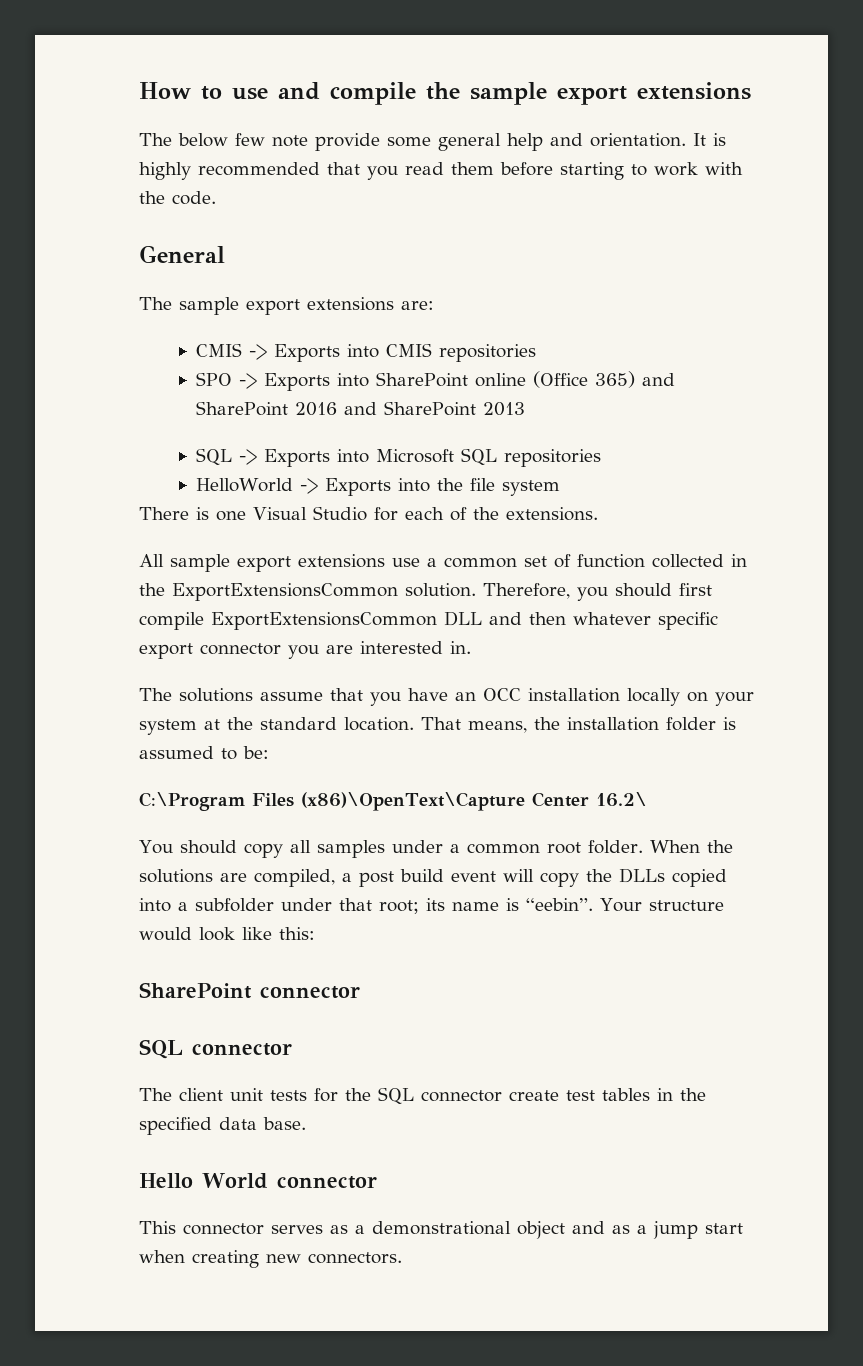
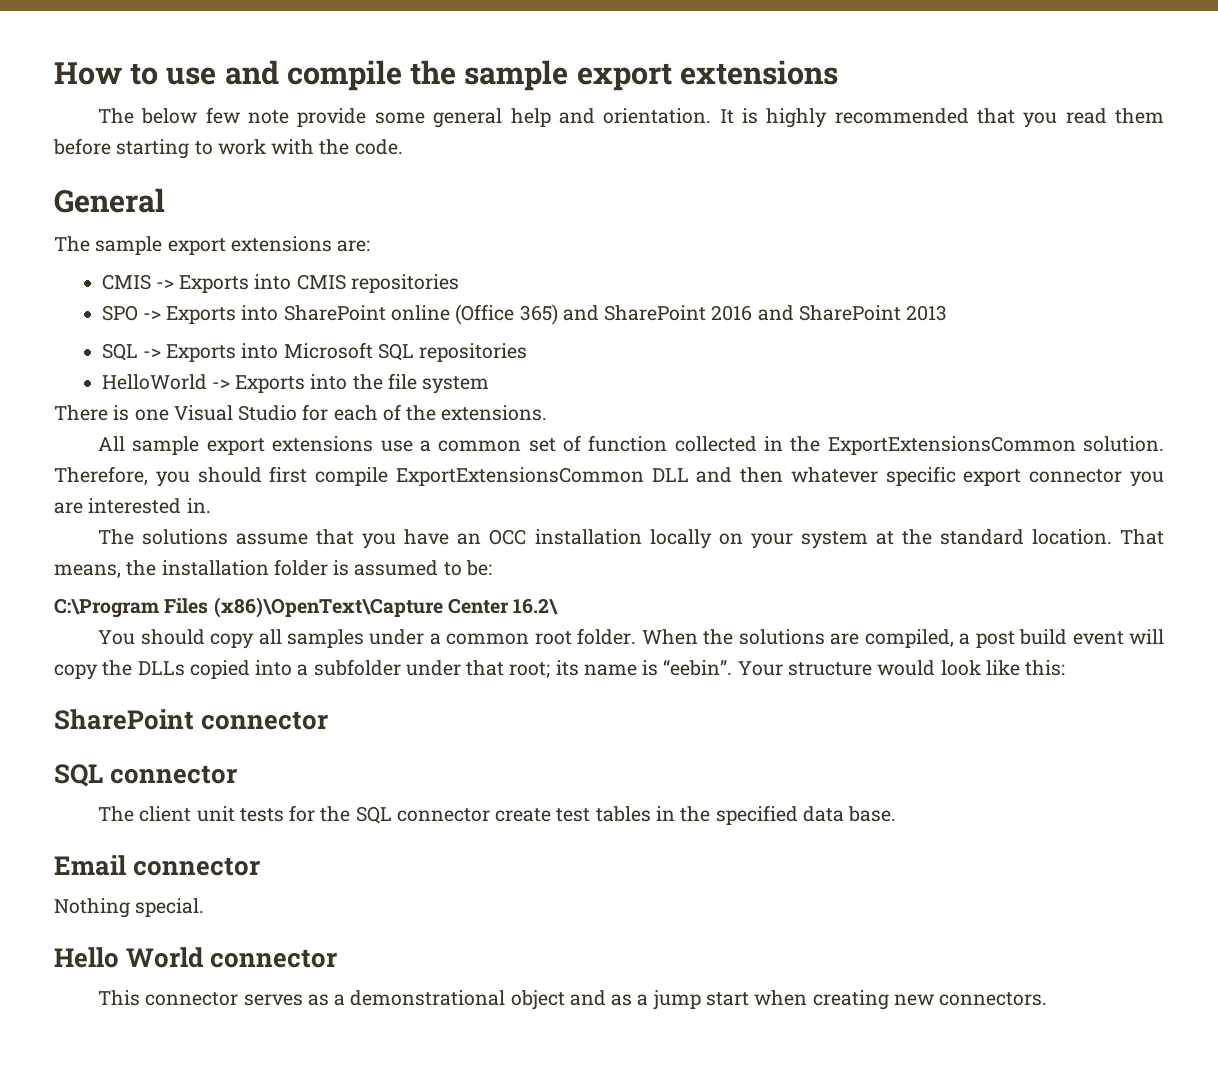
(306, 1123) none -> [54,855,261,876] [54,898,205,918] // Email connector // Nothing special.

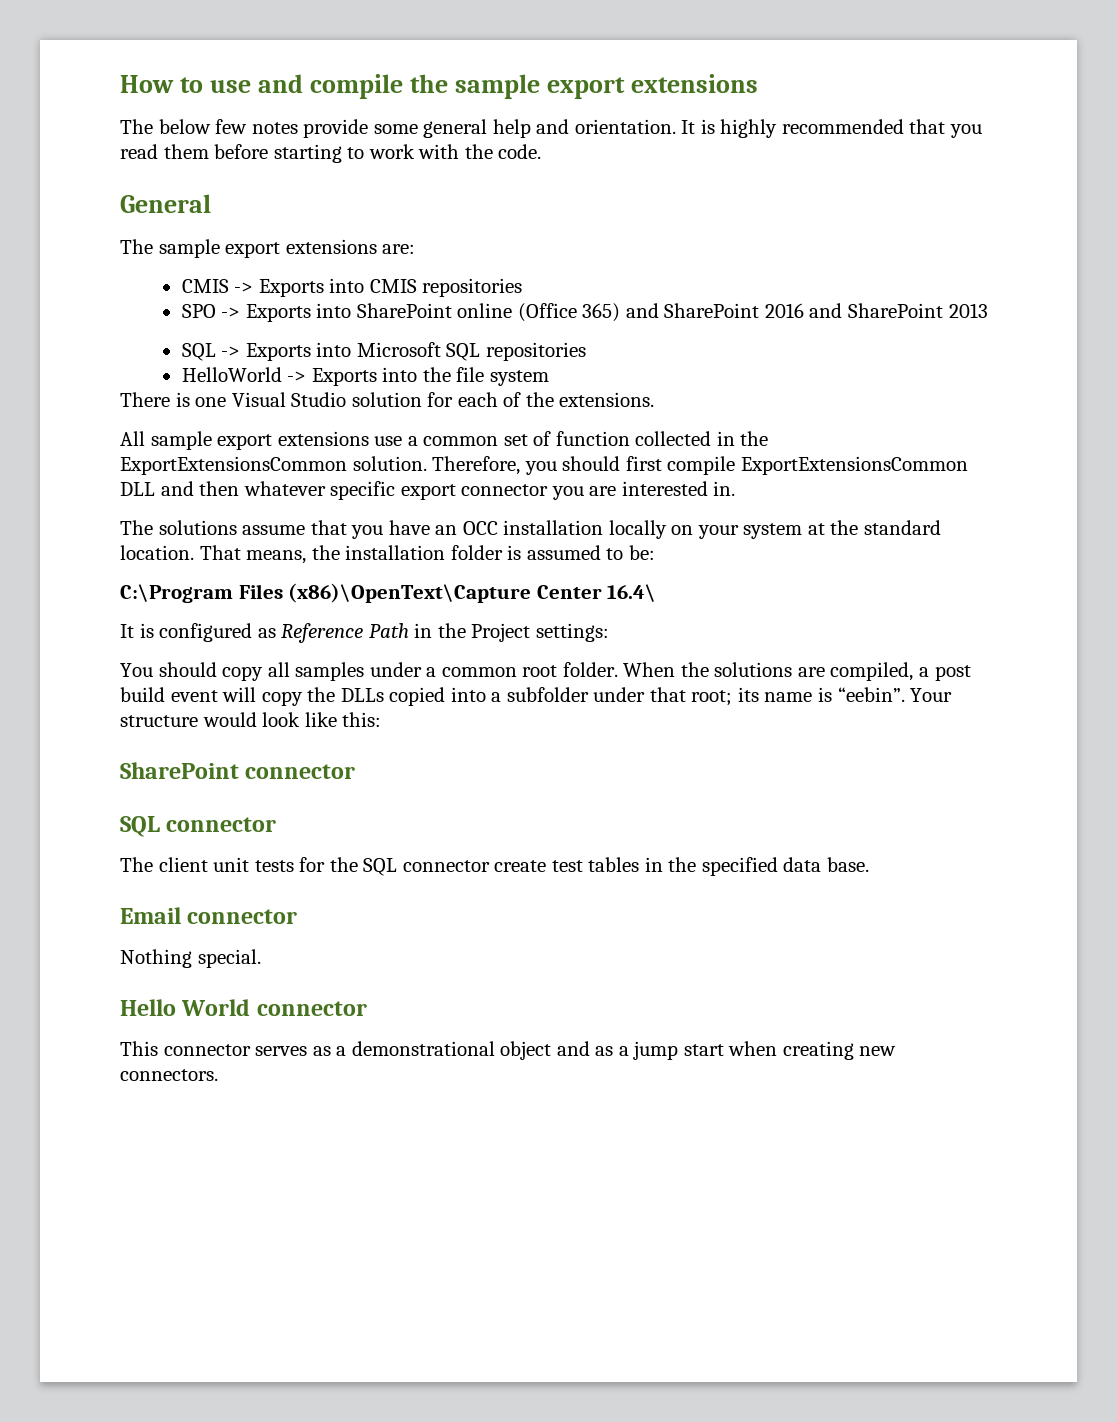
[248,110,290,124] note -> [251,122,298,134] notes
(298, 413) none -> [351,392,422,407] solution
[513,598,559,615] 16.2\ -> [607,584,657,602] [120,623,609,643] 16.4\ // It is configured as Reference Path in the Project settings:

